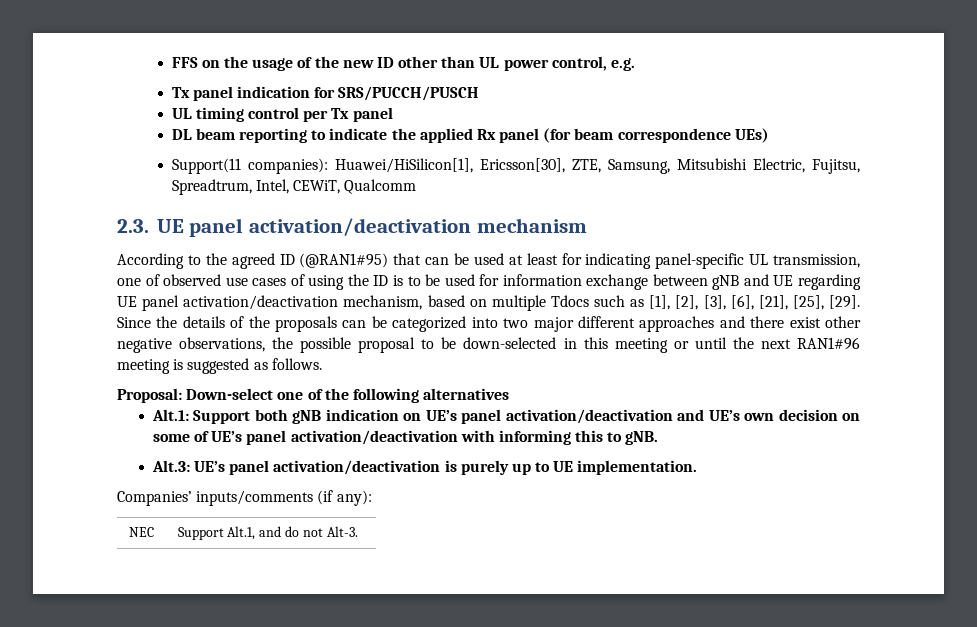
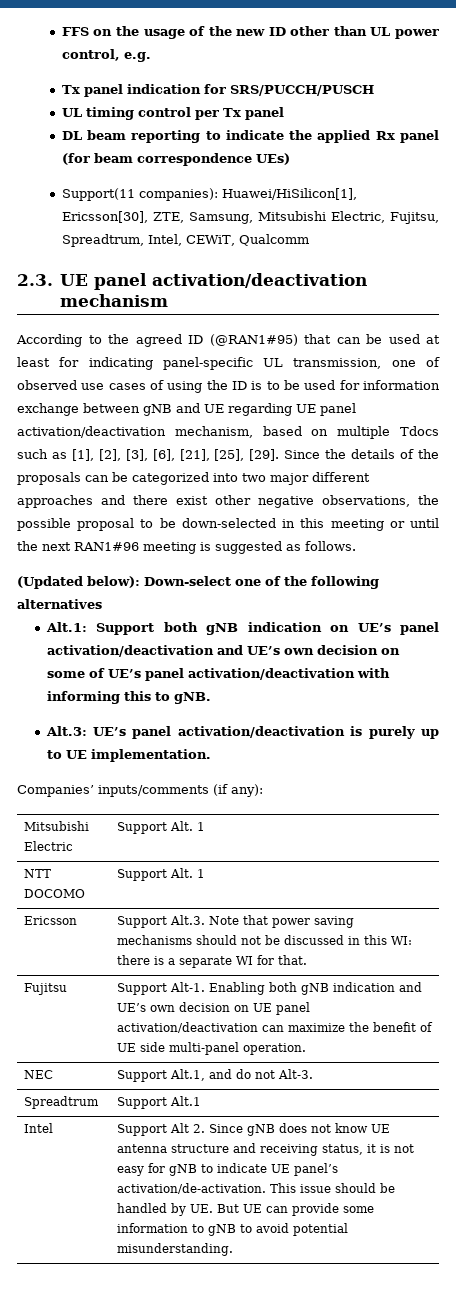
[117,388,182,403] Proposal: -> [17,576,140,589] (Updated below):
(372, 498) none -> [24,821,90,831] [24,841,74,851] [117,821,206,834] [24,869,52,878] [24,889,86,898] [117,868,206,881] [24,916,78,925] [117,915,355,928] [117,935,413,945] [117,955,308,968] [24,983,68,995] [117,982,423,995] [117,1002,311,1015] [117,1022,434,1033] [117,1042,307,1055] // Mitsubishi Electric | Support Alt. 1 // NTT DOCOMO | Support Alt. 1 // Ericsson | Support Alt.3. Note that power saving mechanisms should not be discussed in this WI: there is a separate WI for that. // Fujitsu | Support Alt-1. Enabling both gNB indication and UE’s own decision on UE panel activation/deactivation can maximize the benefit of UE side multi-panel operation.
(358, 531) none -> [24,1096,100,1109] [117,1096,202,1109] [24,1123,54,1133] [117,1123,391,1136] [117,1143,415,1156] [117,1163,339,1176] [117,1183,396,1194] [117,1203,375,1216] [117,1223,349,1236] [117,1243,234,1256] // Spreadtrum | Support Alt.1 // Intel | Support Alt 2. Since gNB does not know UE antenna structure and receiving status, it is not easy for gNB to indicate UE panel’s activation/de-activation. This issue should be handled by UE. But UE can provide some information to gNB to avoid potential misunderstanding.

